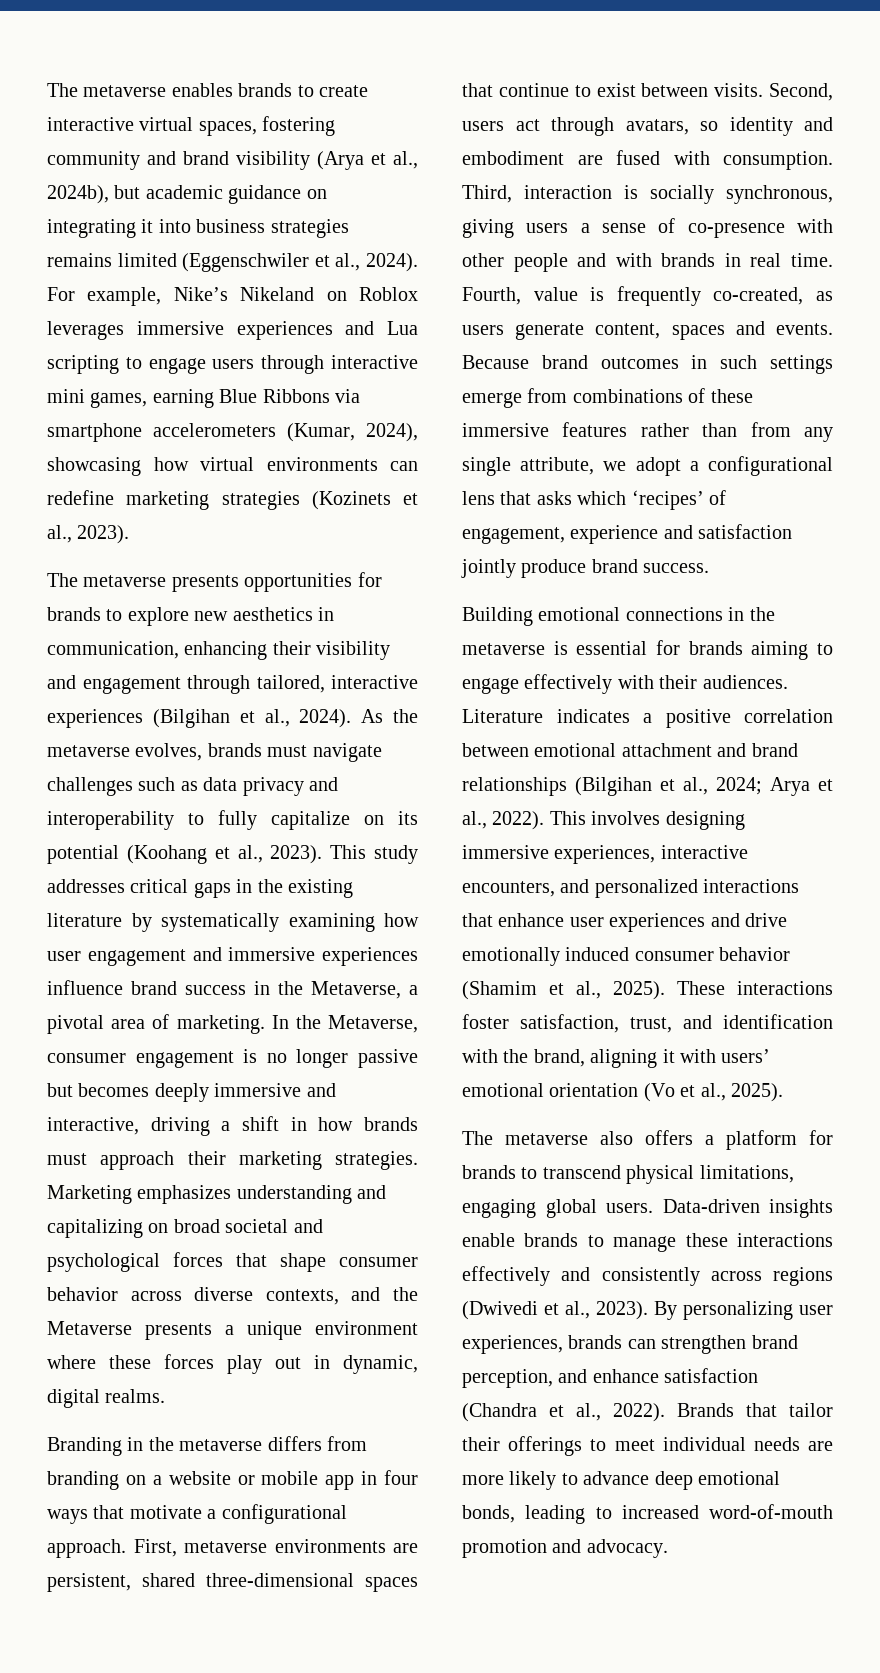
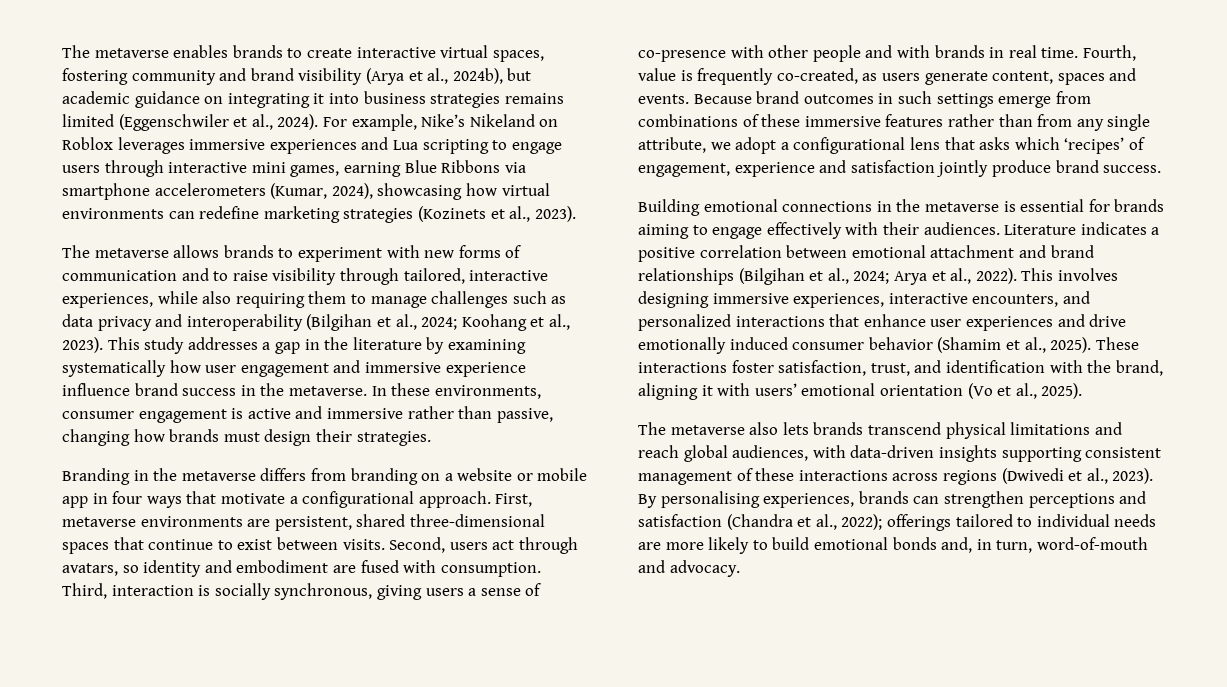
[171,572,382,592] [47,607,334,626] [47,641,391,660] [47,675,418,694] [47,709,418,728] [47,743,382,762] presents opportunities for brands to explore new aesthetics in communication, enhancing their visibility and engagement through tailored, interactive experiences (Bilgihan et al., 2024). As the metaverse evolves, brands must navigate -> [173,245,522,262] [62,268,549,285] [62,291,427,308] allows brands to experiment with new forms of communication and to raise visibility through tailored, interactive experiences, while also requiring them to manage
[188,810,418,830] [47,845,207,864] to fully capitalize on its potential (Koohang -> [306,314,527,331] (Bilgihan et al., 2024; Koohang
[130,879,353,898] critical gaps in the existing -> [262,337,349,354] a gap in the
[161,913,375,932] systematically examining -> [447,339,526,354] [62,360,166,377] examining systematically
[322,947,418,966] experiences -> [445,362,526,377] experience
[311,981,418,999] [47,1014,418,1034] [47,1049,418,1068] [47,1083,336,1102] [47,1116,419,1136] [47,1151,418,1170] [47,1185,387,1204] [47,1219,323,1238] [47,1252,418,1272] [47,1287,418,1305] [47,1321,418,1340] [47,1354,418,1374] [47,1389,166,1408] Metaverse, a pivotal area of marketing. In the Metaverse, consumer engagement is no longer passive but becomes deeply immersive and interactive, driving a shift in how brands must approach their marketing strategies. Marketing emphasizes understanding and capitalizing on broad societal and psychological forces that shape consumer behavior across diverse contexts, and the Metaverse presents a unique environment where these forces play out in dynamic, digital realms. -> [288,383,541,399] [62,406,553,423] [62,429,431,446] metaverse. In these environments, consumer engagement is active and immersive rather than passive, changing how brands must design their strategies.
[645,1130,833,1150] [462,1165,794,1184] [462,1199,833,1218] [462,1233,833,1252] [462,1266,700,1286] offers a platform for brands to transcend physical limitations, engaging global users. Data-driven insights enable brands to manage these interactions effectively and consistently -> [782,422,1122,439] [638,445,1162,462] [638,468,888,485] lets brands transcend physical limitations and reach global audiences, with data-driven insights supporting consistent management of these interactions
[683,1301,833,1320] personalizing user -> [660,491,760,508] personalising
[751,1335,798,1349] [462,1368,759,1388] [462,1403,833,1422] [462,1436,655,1456] brand perception, and enhance satisfaction (Chandra et al., 2022). Brands that tailor their offerings to meet -> [1028,491,1147,508] [638,514,1033,531] perceptions and satisfaction (Chandra et al., 2022); offerings tailored to
[583,1471,780,1490] [462,1504,833,1524] [462,1539,547,1558] advance deep emotional bonds, leading to increased word-of-mouth promotion -> [772,537,1148,553] build emotional bonds and, in turn, word-of-mouth

